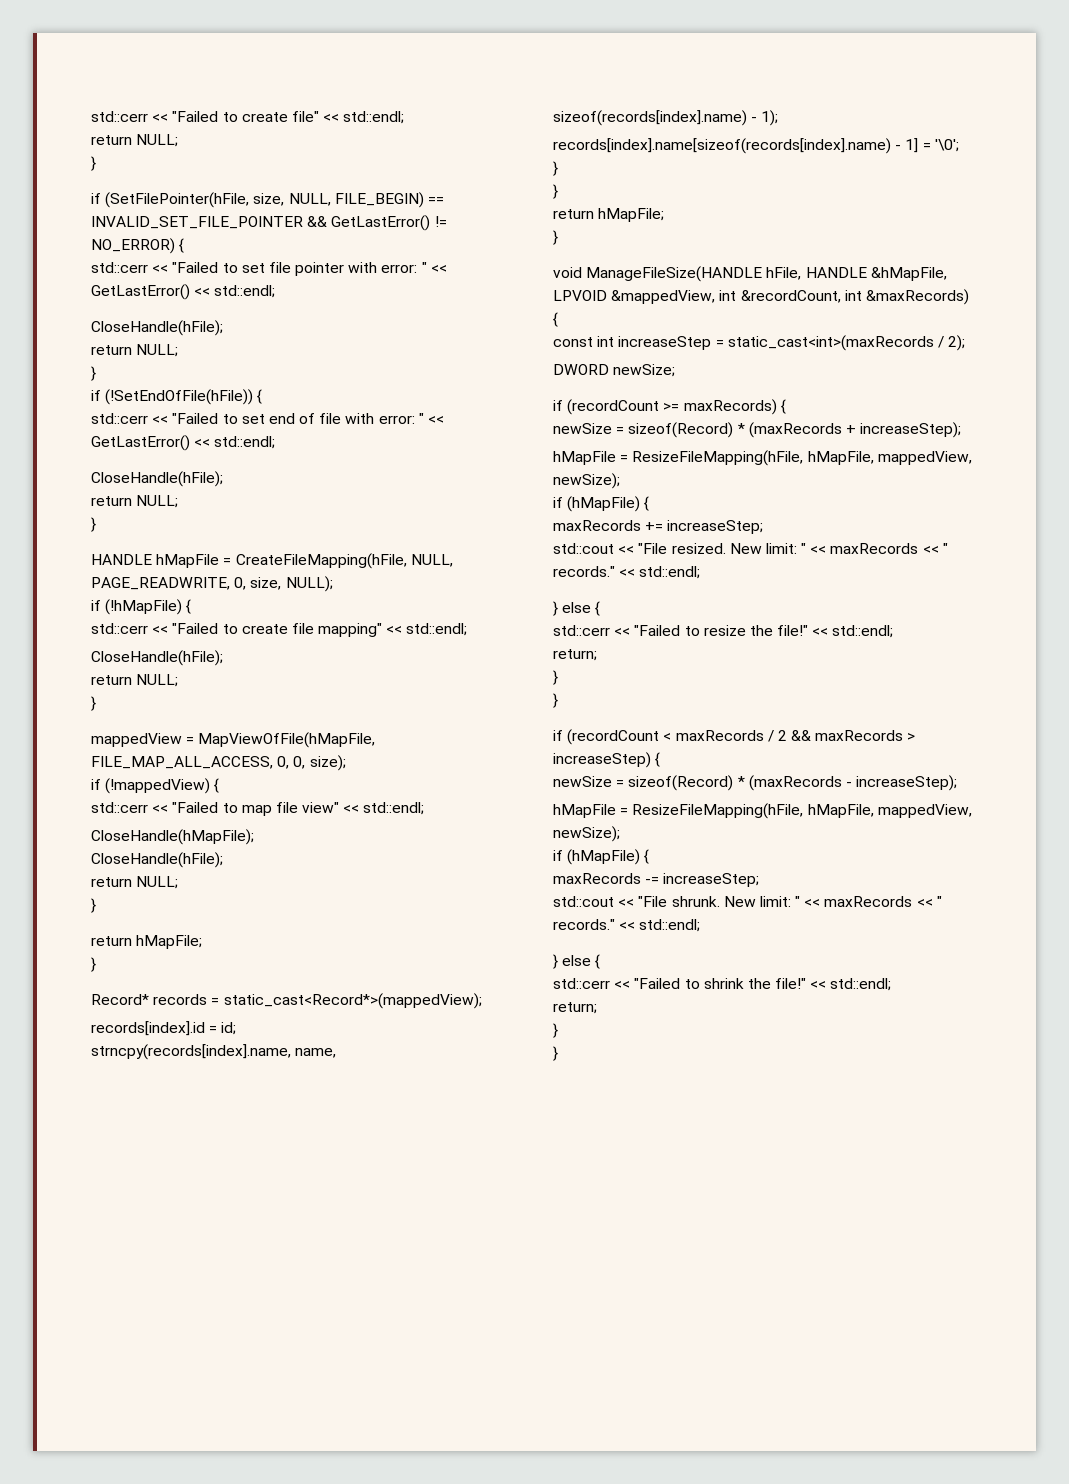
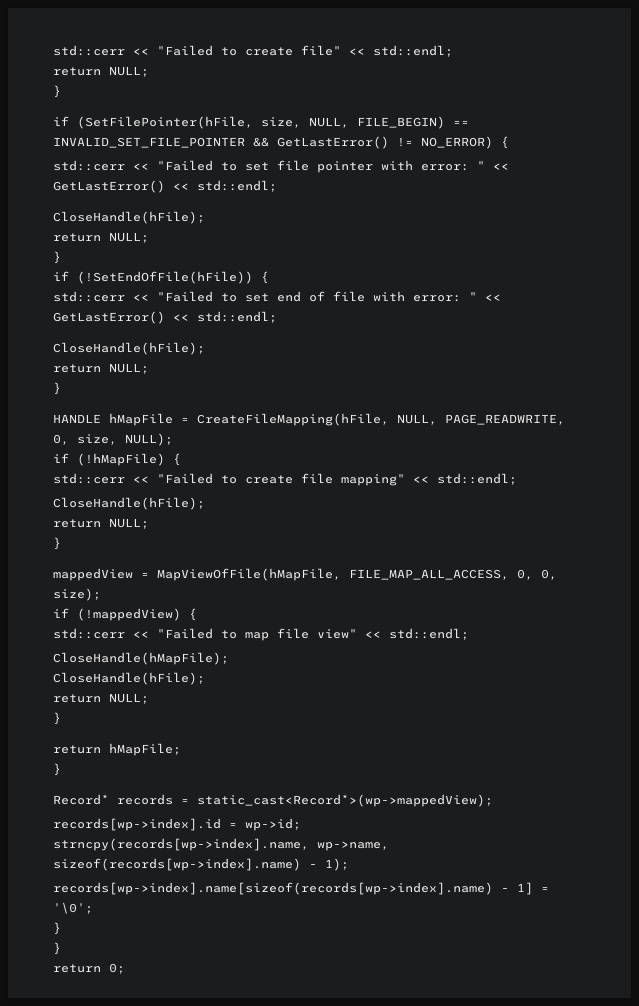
[223,993,482,1009] [91,1021,237,1036] [91,1044,337,1060] [553,110,747,126] static_cast<Record*>(mappedView); // records[index].id = id; // strncpy(records[index].name, name, sizeof(records[index].name) -> [197,794,493,807] [53,818,301,831] [53,838,389,851] [53,858,301,871] static_cast<Record*>(wp->mappedView); // records[wp->index].id = wp->id; // strncpy(records[wp->index].name, wp->name, sizeof(records[wp->index].name)
[553,138,891,154] records[index].name[sizeof(records[index].name) -> [53,882,493,895] records[wp->index].name[sizeof(records[wp->index].name)
[598,208,665,222] [553,230,558,245] [553,266,947,282] [553,289,969,305] [553,312,558,327] [553,335,966,351] [553,364,676,377] [553,399,786,415] [553,422,962,438] [553,450,972,466] [553,473,620,489] [553,496,650,512] [553,520,764,534] [553,543,948,554] [553,566,701,579] [553,601,601,616] [553,625,894,638] [553,649,597,661] [553,670,558,685] [553,693,558,708] [553,729,916,745] [553,752,661,768] [553,775,958,791] [553,803,972,819] [553,826,620,842] [553,849,650,865] [553,873,760,887] [553,896,942,907] [553,919,701,932] [553,954,601,969] [553,978,892,991] [553,1002,597,1014] [553,1023,558,1038] [553,1046,558,1061] hMapFile; // } // void ManageFileSize(HANDLE hFile, HANDLE &hMapFile, LPVOID &mappedView, int &recordCount, int &maxRecords) { // const int increaseStep = static_cast<int>(maxRecords / 2); // DWORD newSize; // if (recordCount >= maxRecords) { // newSize = sizeof(Record) * (maxRecords + increaseStep); // hMapFile = ResizeFileMapping(hFile, hMapFile, mappedView, newSize); // if (hMapFile) { // maxRecords += increaseStep; // std::cout << "File resized. New limit: " << maxRecords << " records." << std::endl; // } else { // std::cerr << "Failed to resize the file!" << std::endl; // return; // } // } // if (recordCount < maxRecords / 2 && maxRecords > increaseStep) { // newSize = sizeof(Record) * (maxRecords - increaseStep); // hMapFile = ResizeFileMapping(hFile, hMapFile, mappedView, newSize); // if (hMapFile) { // maxRecords -= increaseStep; // std::cout << "File shrunk. New limit: " << maxRecords << " records." << std::endl; // } else { // std::cerr << "Failed to shrink the file!" << std::endl; // return; // } // } -> [109,963,125,974] 0;

